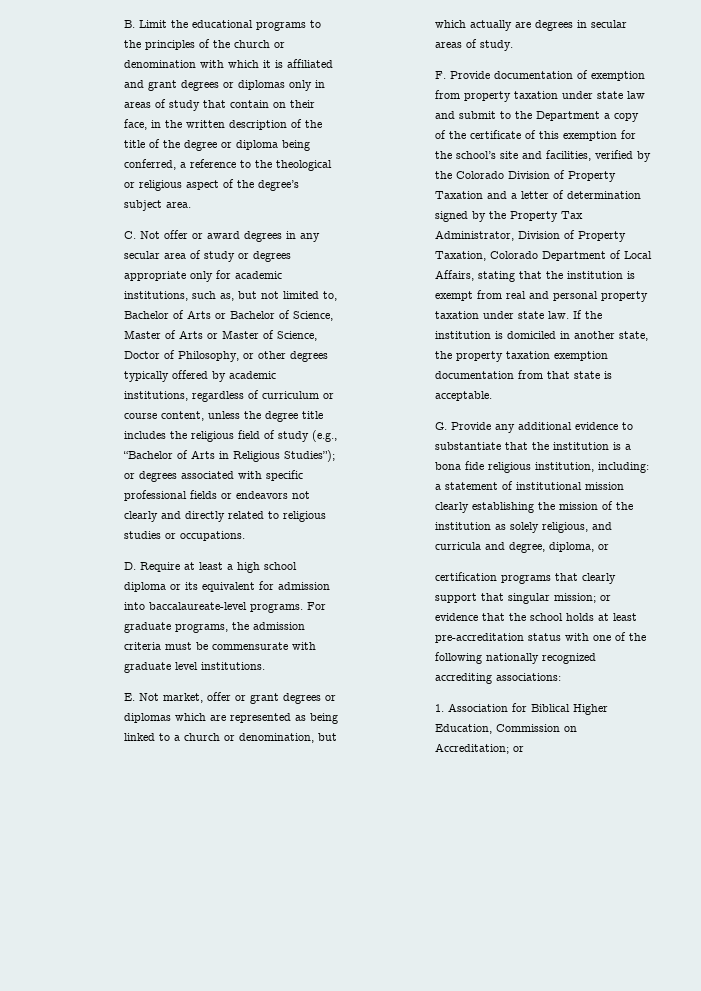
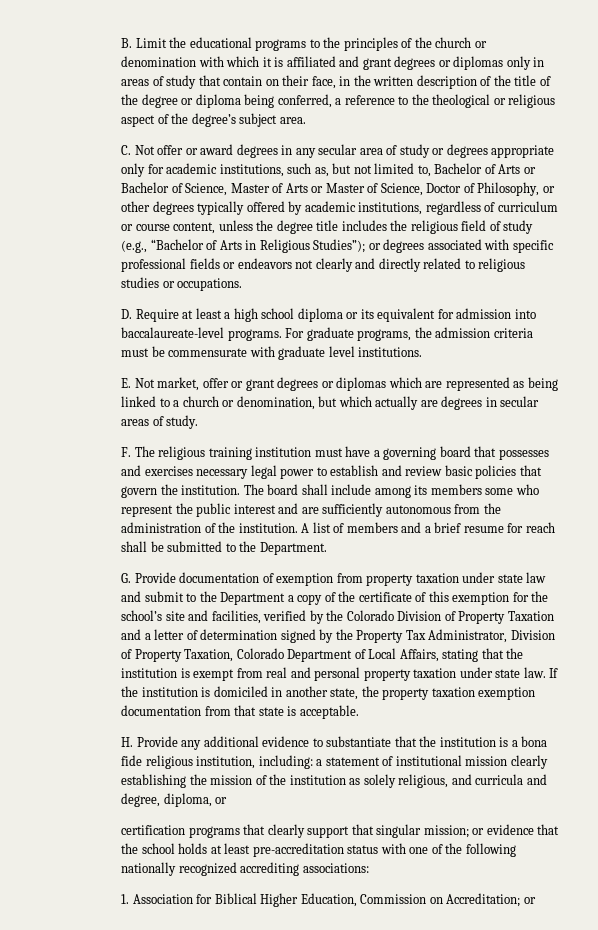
(447, 75) none -> [134,446,549,460] [121,465,542,479] [121,484,539,498] [121,503,501,517] [121,522,555,533] [121,541,327,555] [121,573,132,583] The religious training institution must have a governing board that possesses and exercises necessary legal power to establish and review basic policies that govern the institution. The board shall include among its members some who represent the public interest and are sufficiently autonomous from the administration of the institution. A list of members and a brief resume for reach shall be submitted to the Department. // G.
[435,422,448,430] G. -> [121,737,134,747] H.

